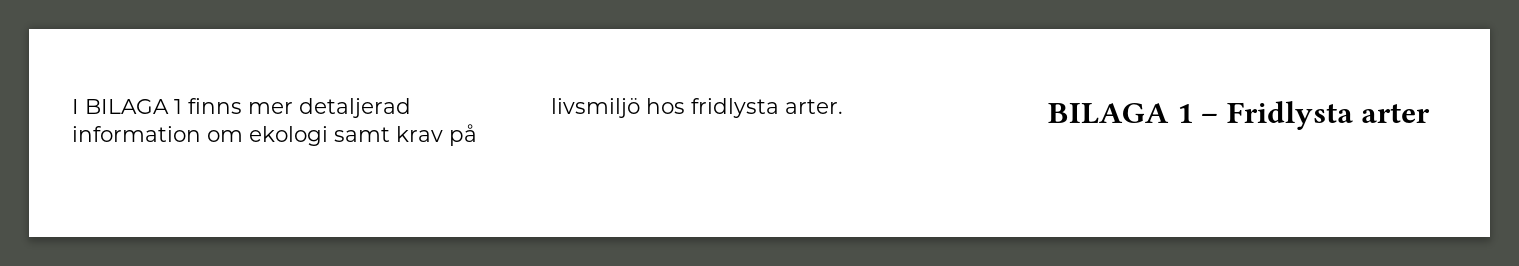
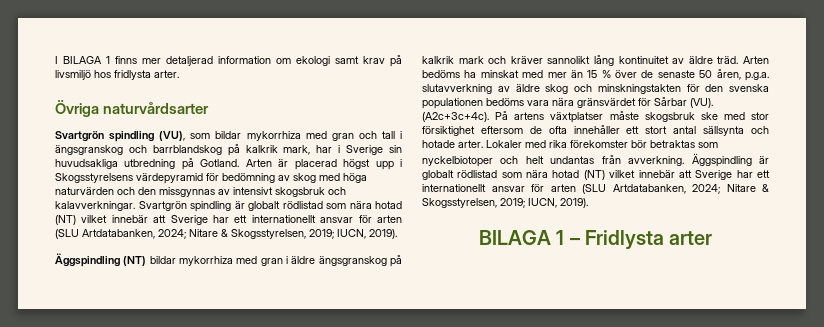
(843, 106) none -> [55,99,210,117] [55,131,403,142] [55,144,403,156] [55,158,403,170] [55,173,367,184] [55,187,346,197] [55,201,402,212] [55,215,402,225] [55,229,397,239] [55,253,402,267] [422,55,769,66] [422,69,769,81] [422,84,769,94] [422,97,713,109] [422,111,769,123] [422,125,769,136] [422,140,718,148] [422,153,769,167] [422,170,770,180] [422,184,769,194] [422,198,588,208] // Övriga naturvårdsarter // Svartgrön spindling (VU), som bildar mykorrhiza med gran och tall i ängsgranskog och barrblandskog på kalkrik mark, har i Sverige sin huvudsakliga utbredning på Gotland. Arten är placerad högst upp i Skogsstyrelsens värdepyramid för bedömning av skog med höga naturvärden och den missgynnas av intensivt skogsbruk och kalavverkningar. Svartgrön spindling är globalt rödlistad som nära hotad (NT) vilket innebär att Sverige har ett internationellt ansvar för arten (SLU Artdatabanken, 2024; Nitare & Skogsstyrelsen, 2019; IUCN, 2019). // Äggspindling (NT) bildar mykorrhiza med gran i äldre ängsgranskog på kalkrik mark och kräver sannolikt lång kontinuitet av äldre träd. Arten bedöms ha minskat med mer än 15 % över de senaste 50 åren, p.g.a. slutavverkning av äldre skog och minskningstakten för den svenska populationen bedöms vara nära gränsvärdet för Sårbar (VU). (A2c+3c+4c). På artens växtplatser måste skogsbruk ske med stor försiktighet eftersom de ofta innehåller ett stort antal sällsynta och hotade arter. Lokaler med rika förekomster bör betraktas som nyckelbiotoper och helt undantas från avverkning. Äggspindling är globalt rödlistad som nära hotad (NT) vilket innebär att Sverige har ett internationellt ansvar för arten (SLU Artdatabanken, 2024; Nitare & Skogsstyrelsen, 2019; IUCN, 2019).

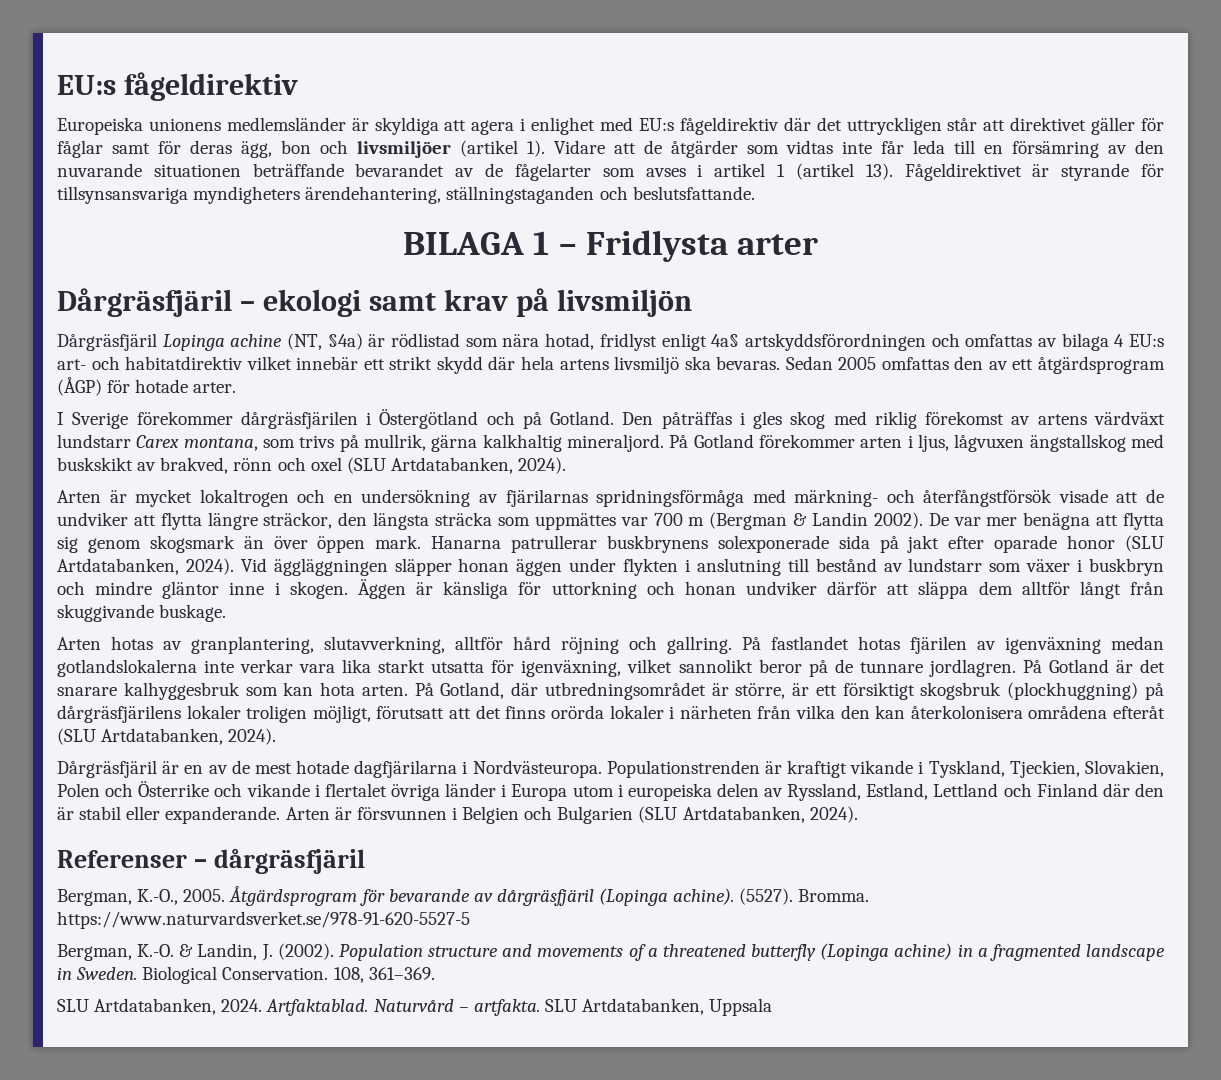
[55,55,402,67] [55,70,179,80] [55,99,210,117] [55,131,403,142] [55,144,403,156] [55,158,403,170] [55,173,367,184] [55,187,346,197] [55,201,402,212] [55,215,402,225] [55,229,397,239] [55,253,402,267] [422,55,769,66] [422,69,769,81] [422,84,769,94] [422,97,713,109] [422,111,769,123] [422,125,769,136] [422,140,718,148] [422,153,769,167] [422,170,770,180] [422,184,769,194] [422,198,588,208] I BILAGA 1 finns mer detaljerad information om ekologi samt krav på livsmiljö hos fridlysta arter. // Övriga naturvårdsarter // Svartgrön spindling (VU), som bildar mykorrhiza med gran och tall i ängsgranskog och barrblandskog på kalkrik mark, har i Sverige sin huvudsakliga utbredning på Gotland. Arten är placerad högst upp i Skogsstyrelsens värdepyramid för bedömning av skog med höga naturvärden och den missgynnas av intensivt skogsbruk och kalavverkningar. Svartgrön spindling är globalt rödlistad som nära hotad (NT) vilket innebär att Sverige har ett internationellt ansvar för arten (SLU Artdatabanken, 2024; Nitare & Skogsstyrelsen, 2019; IUCN, 2019). // Äggspindling (NT) bildar mykorrhiza med gran i äldre ängsgranskog på kalkrik mark och kräver sannolikt lång kontinuitet av äldre träd. Arten bedöms ha minskat med mer än 15 % över de senaste 50 åren, p.g.a. slutavverkning av äldre skog och minskningstakten för den svenska populationen bedöms vara nära gränsvärdet för Sårbar (VU). (A2c+3c+4c). På artens växtplatser måste skogsbruk ske med stor försiktighet eftersom de ofta innehåller ett stort antal sällsynta och hotade arter. Lokaler med rika förekomster bör betraktas som nyckelbiotoper och helt undantas från avverkning. Äggspindling är globalt rödlistad som nära hotad (NT) vilket innebär att Sverige har ett internationellt ansvar för arten (SLU Artdatabanken, 2024; Nitare & Skogsstyrelsen, 2019; IUCN, 2019). -> [57,72,298,101] [57,117,1165,135] [57,140,1164,158] [57,163,1165,181] [57,186,755,204] EU:s fågeldirektiv // Europeiska unionens medlemsländer är skyldiga att agera i enlighet med EU:s fågeldirektiv där det uttryckligen står att direktivet gäller för fåglar samt för deras ägg, bon och livsmiljöer (artikel 1). Vidare att de åtgärder som vidtas inte får leda till en försämring av den nuvarande situationen beträffande bevarandet av de fågelarter som avses i artikel 1 (artikel 13). Fågeldirektivet är styrande för tillsynsansvariga myndigheters ärendehantering, ställningstaganden och beslutsfattande.
(713, 238) none -> [57,288,692,317] [57,333,1165,351] [57,356,1165,374] [57,377,237,396] [57,409,1166,429] [57,434,1165,452] [57,457,567,474] [57,489,1164,507] [57,512,1164,530] [57,535,1164,553] [57,558,1165,576] [57,579,1164,599] [57,604,227,622] [57,636,1164,654] [57,659,1165,677] [57,682,1164,700] [57,705,1165,723] [57,728,277,745] [57,760,1164,778] [57,781,1164,801] [57,806,858,824] [57,848,365,874] [57,886,870,906] [57,911,470,929] [57,943,1165,961] [57,966,435,984] [57,998,773,1016] // Dårgräsfjäril – ekologi samt krav på livsmiljön // Dårgräsfjäril Lopinga achine (NT, §4a) är rödlistad som nära hotad, fridlyst enligt 4a§ artskyddsförordningen och omfattas av bilaga 4 EU:s art- och habitatdirektiv vilket innebär ett strikt skydd där hela artens livsmiljö ska bevaras. Sedan 2005 omfattas den av ett åtgärdsprogram (ÅGP) för hotade arter. // I Sverige förekommer dårgräsfjärilen i Östergötland och på Gotland. Den påträffas i gles skog med riklig förekomst av artens värdväxt lundstarr Carex montana, som trivs på mullrik, gärna kalkhaltig mineraljord. På Gotland förekommer arten i ljus, lågvuxen ängstallskog med buskskikt av brakved, rönn och oxel (SLU Artdatabanken, 2024). // Arten är mycket lokaltrogen och en undersökning av fjärilarnas spridningsförmåga med märkning- och återfångstförsök visade att de undviker att flytta längre sträckor, den längsta sträcka som uppmättes var 700 m (Bergman & Landin 2002). De var mer benägna att flytta sig genom skogsmark än över öppen mark. Hanarna patrullerar buskbrynens solexponerade sida på jakt efter oparade honor (SLU Artdatabanken, 2024). Vid äggläggningen släpper honan äggen under flykten i anslutning till bestånd av lundstarr som växer i buskbryn och mindre gläntor inne i skogen. Äggen är känsliga för uttorkning och honan undviker därför att släppa dem alltför långt från skuggivande buskage. // Arten hotas av granplantering, slutavverkning, alltför hård röjning och gallring. På fastlandet hotas fjärilen av igenväxning medan gotlandslokalerna inte verkar vara lika starkt utsatta för igenväxning, vilket sannolikt beror på de tunnare jordlagren. På Gotland är det snarare kalhyggesbruk som kan hota arten. På Gotland, där utbredningsområdet är större, är ett försiktigt skogsbruk (plockhuggning) på dårgräsfjärilens lokaler troligen möjligt, förutsatt att det finns orörda lokaler i närheten från vilka den kan återkolonisera områdena efteråt (SLU Artdatabanken, 2024). // Dårgräsfjäril är en av de mest hotade dagfjärilarna i Nordvästeuropa. Populationstrenden är kraftigt vikande i Tyskland, Tjeckien, Slovakien, Polen och Österrike och vikande i flertalet övriga länder i Europa utom i europeiska delen av Ryssland, Estland, Lettland och Finland där den är stabil eller expanderande. Arten är försvunnen i Belgien och Bulgarien (SLU Artdatabanken, 2024). // Referenser – dårgräsfjäril // Bergman, K.-O., 2005. Åtgärdsprogram för bevarande av dårgräsfjäril (Lopinga achine). (5527). Bromma. https://www.naturvardsverket.se/978-91-620-5527-5 // Bergman, K.-O. & Landin, J. (2002). Population structure and movements of a threatened butterfly (Lopinga achine) in a fragmented landscape in Sweden. Biological Conservation. 108, 361–369. // SLU Artdatabanken, 2024. Artfaktablad. Naturvård – artfakta. SLU Artdatabanken, Uppsala

